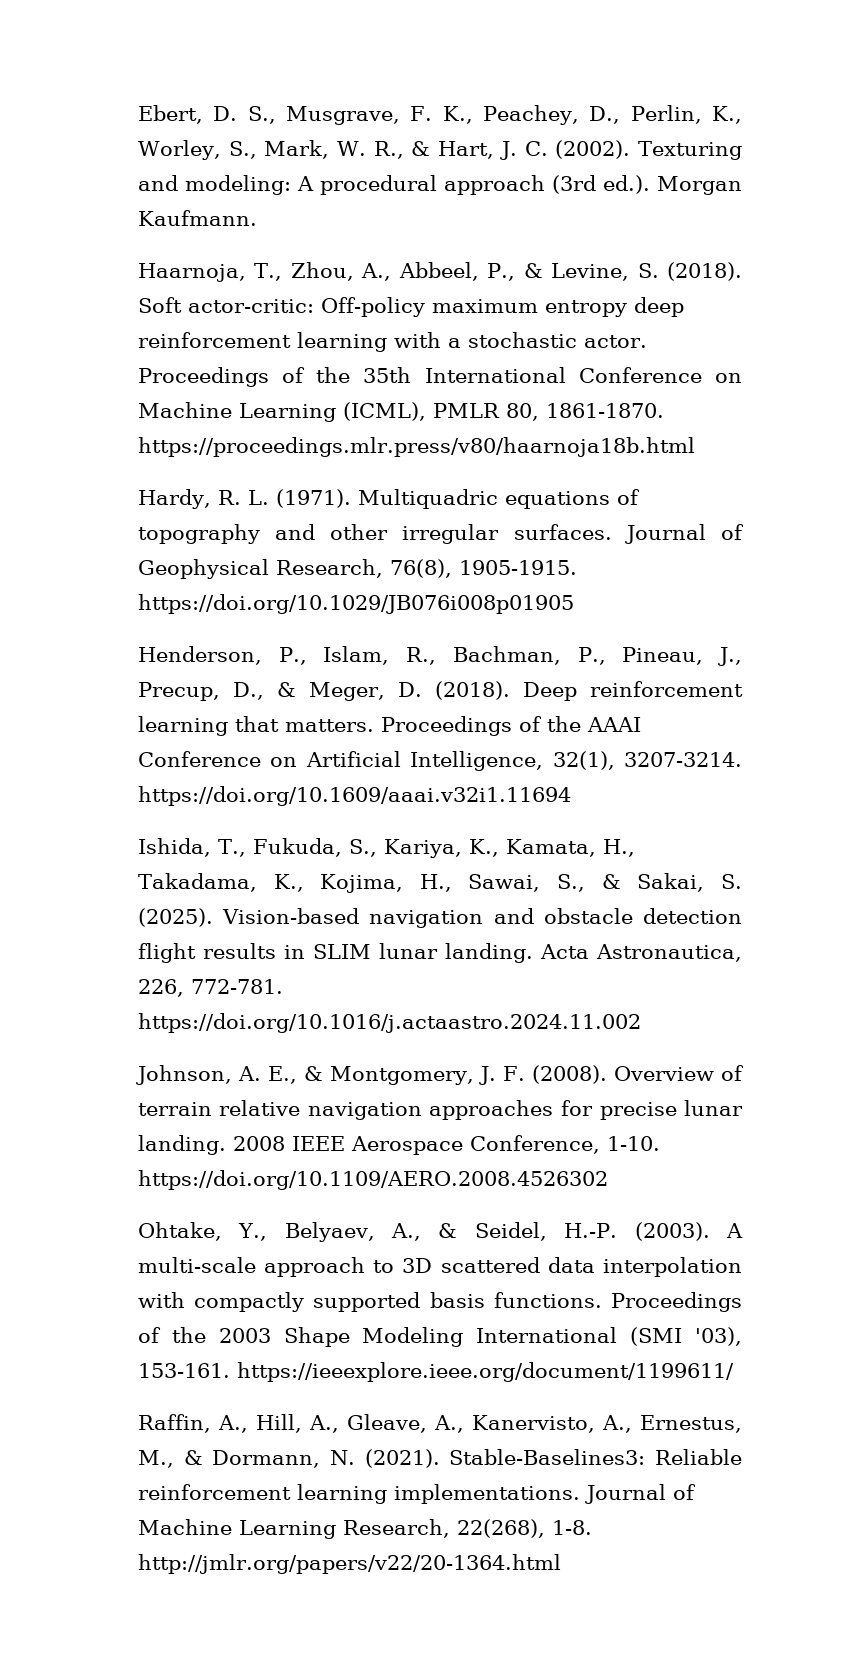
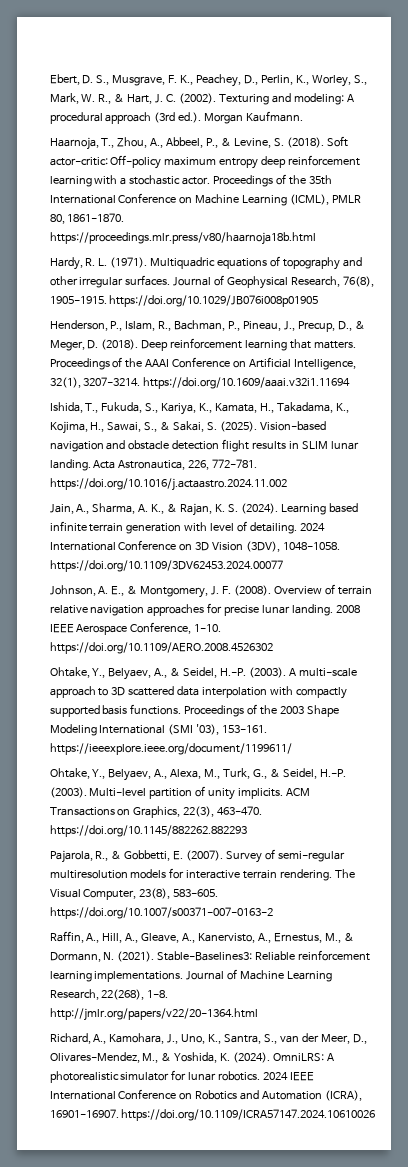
(641, 1023) none -> [49,503,359,516] [49,521,326,534] [49,540,341,552] [49,560,283,572] // Jain, A., Sharma, A. K., & Rajan, K. S. (2024). Learning based infinite terrain generation with level of detailing. 2024 International Conference on 3D Vision (3DV), 1048-1058. https://doi.org/10.1109/3DV62453.2024.00077
(734, 1372) none -> [49,768,347,781] [49,786,311,800] [49,806,263,818] [49,825,247,837] [49,849,346,863] [49,868,356,881] [49,888,219,900] [49,907,273,919] // Ohtake, Y., Belyaev, A., Alexa, M., Turk, G., & Seidel, H.-P. (2003). Multi-level partition of unity implicits. ACM Transactions on Graphics, 22(3), 463-470. https://doi.org/10.1145/882262.882293 // Pajarola, R., & Gobbetti, E. (2007). Survey of semi-regular multiresolution models for interactive terrain rendering. The Visual Computer, 23(8), 583-605. https://doi.org/10.1007/s00371-007-0163-2
(561, 1564) none -> [49,1033,368,1044] [49,1052,335,1063] [49,1070,315,1083] [49,1089,363,1101] [49,1109,376,1121] // Richard, A., Kamohara, J., Uno, K., Santra, S., van der Meer, D., Olivares-Mendez, M., & Yoshida, K. (2024). OmniLRS: A photorealistic simulator for lunar robotics. 2024 IEEE International Conference on Robotics and Automation (ICRA), 16901-16907. https://doi.org/10.1109/ICRA57147.2024.10610026

